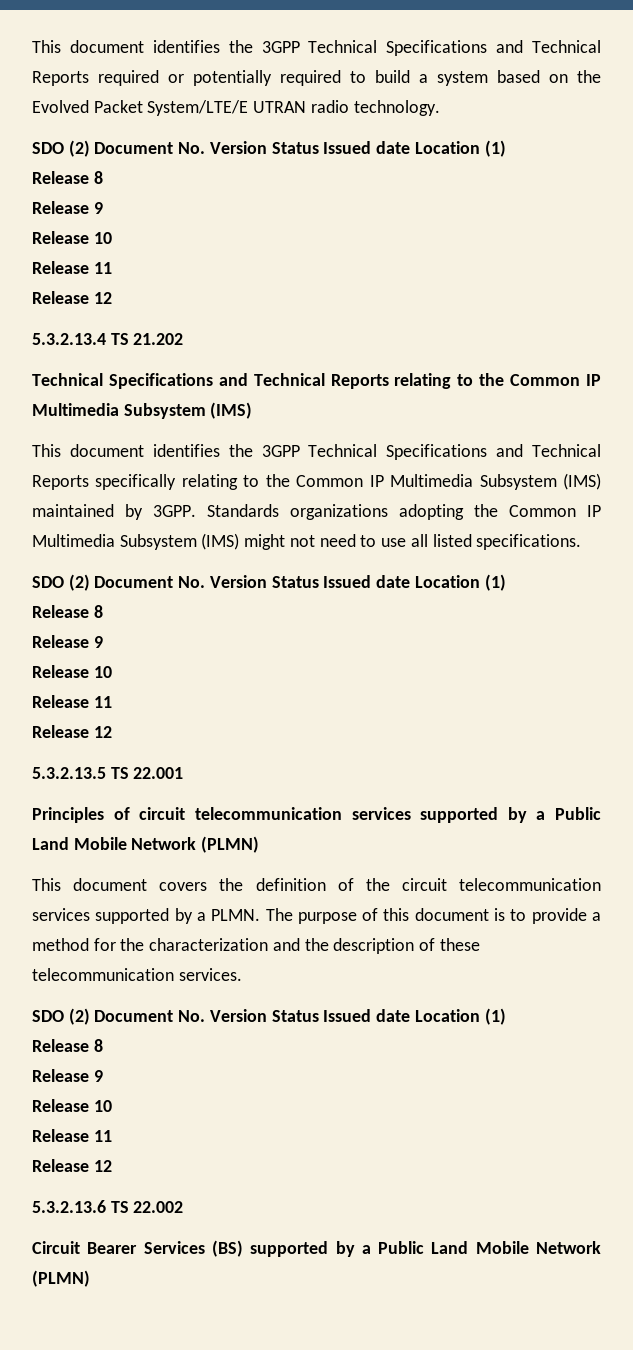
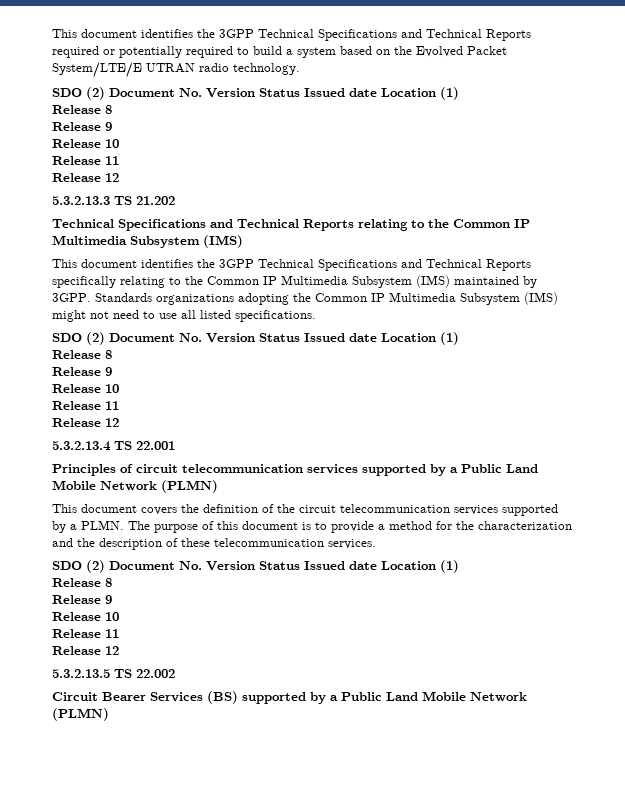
[32,333,106,345] 5.3.2.13.4 -> [52,196,110,205] 5.3.2.13.3
[32,767,106,779] 5.3.2.13.5 -> [52,441,111,451] 5.3.2.13.4
[32,1200,106,1213] 5.3.2.13.6 -> [52,669,110,678] 5.3.2.13.5

